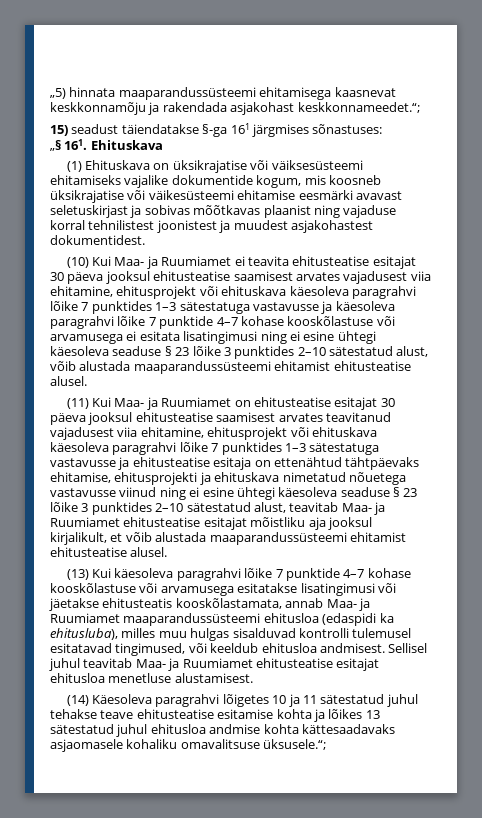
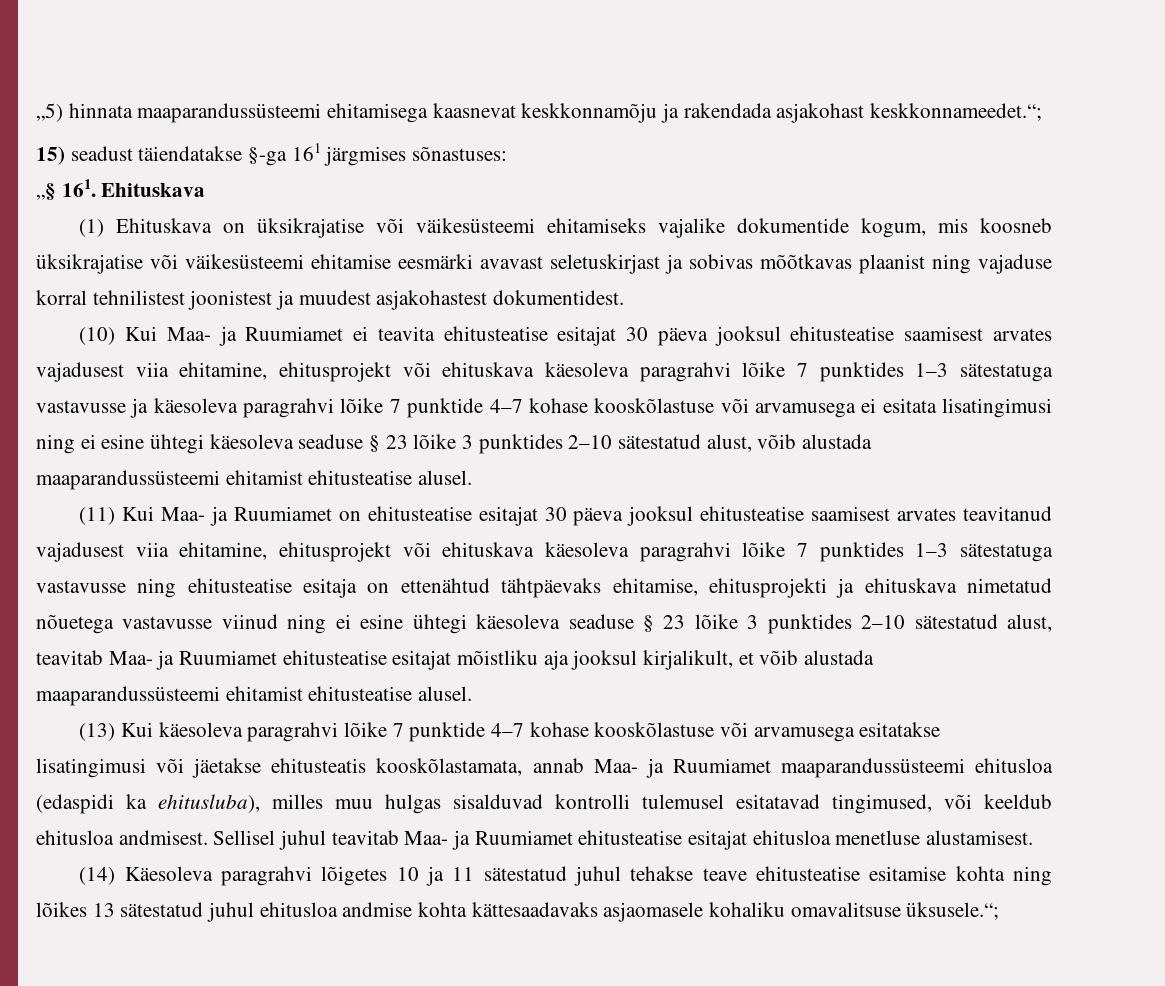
[271,160,363,170] väiksesüsteemi -> [416,218,536,233] väikesüsteemi
[118,457,130,470] ja -> [137,578,177,598] ning
[313,709,325,722] ja -> [1012,866,1052,886] ning

